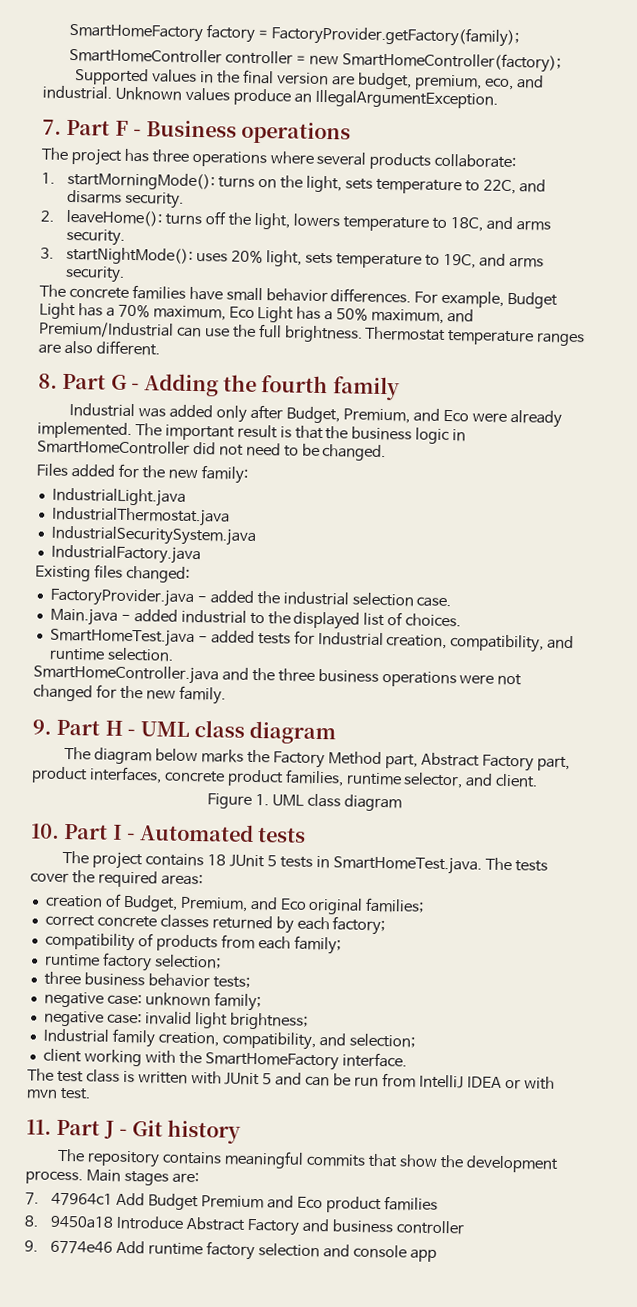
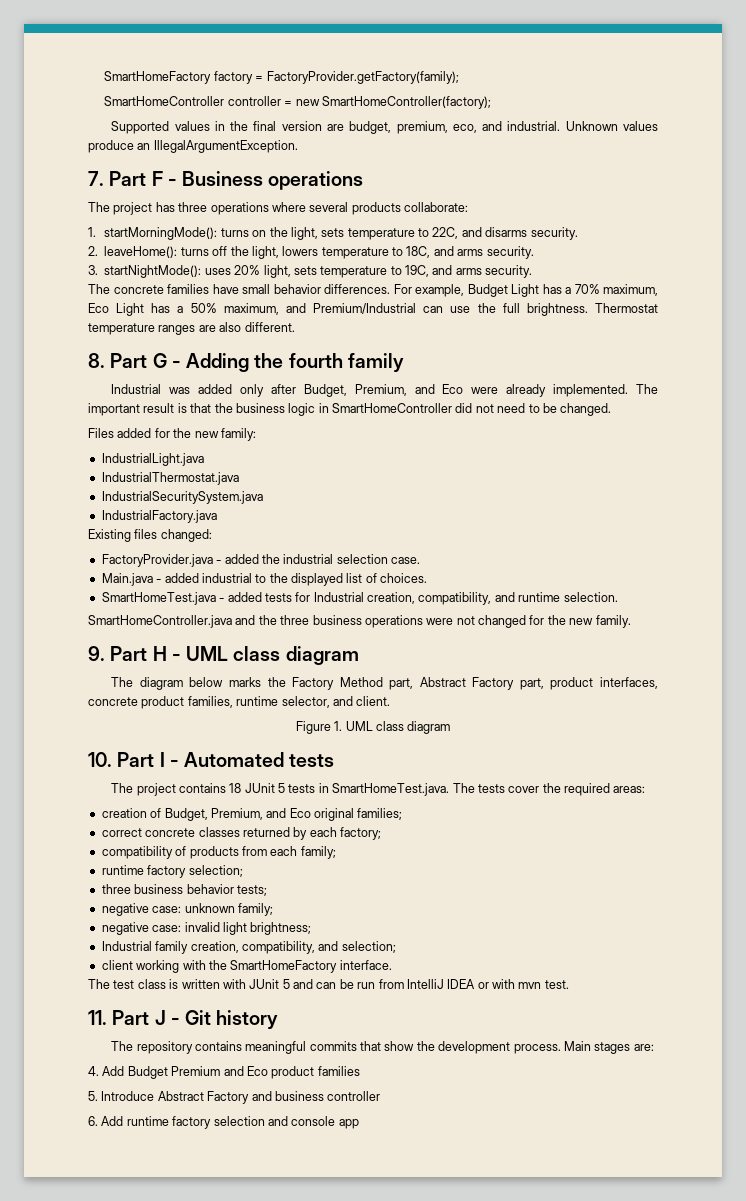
[25,1192,114,1206] 7. 47964c1 -> [88,1066,99,1076] 4.
[24,1215,115,1229] 8. 9450a18 -> [88,1091,98,1101] 5.
[24,1240,114,1254] 9. 6774e46 -> [88,1116,98,1126] 6.

